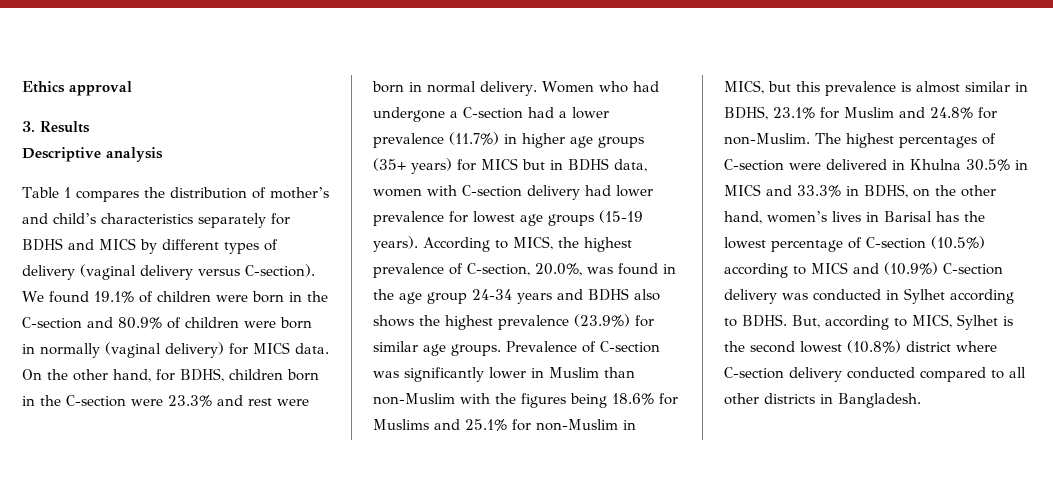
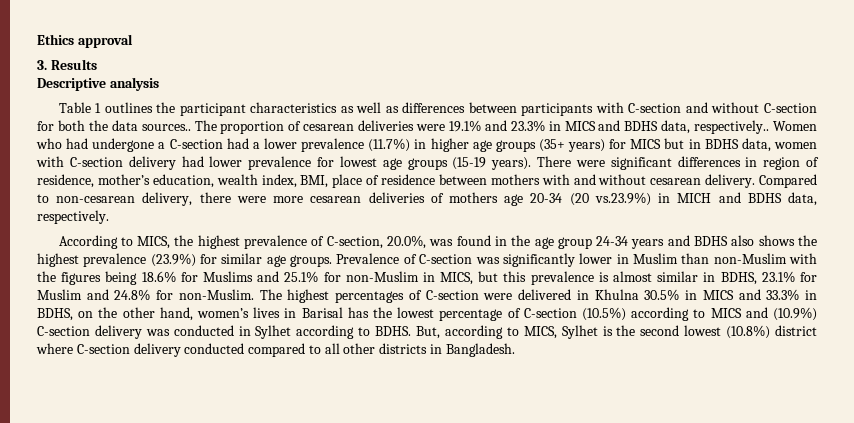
[75,187,329,202] [22,213,290,228] [22,238,278,254] [22,264,315,280] [22,291,328,303] [22,317,312,329] [22,342,329,358] [22,368,319,382] [22,395,309,407] [372,81,537,96] compares the distribution of mother’s and child’s characteristics separately for BDHS and MICS by different types of delivery (vaginal delivery versus C-section). We found 19.1% of children were born in the C-section and 80.9% of children were born in normally (vaginal delivery) for MICS data. On the other hand, for BDHS, children born in the C-section were 23.3% and rest were born in normal delivery. -> [104,102,817,116] [37,120,770,134] outlines the participant characteristics as well as differences between participants with C-section and without C-section for both the data sources.. The proportion of cesarean deliveries were 19.1% and 23.3% in MICS and BDHS data, respectively..
(418, 244) none -> [537,156,820,170] [37,174,817,188] [37,192,817,206] [37,210,109,224] There were significant differences in region of residence, mother’s education, wealth index, BMI, place of residence between mothers with and without cesarean delivery. Compared to non-cesarean delivery, there were more cesarean deliveries of mothers age 20-34 (20 vs.23.9%) in MICH and BDHS data, respectively. //

